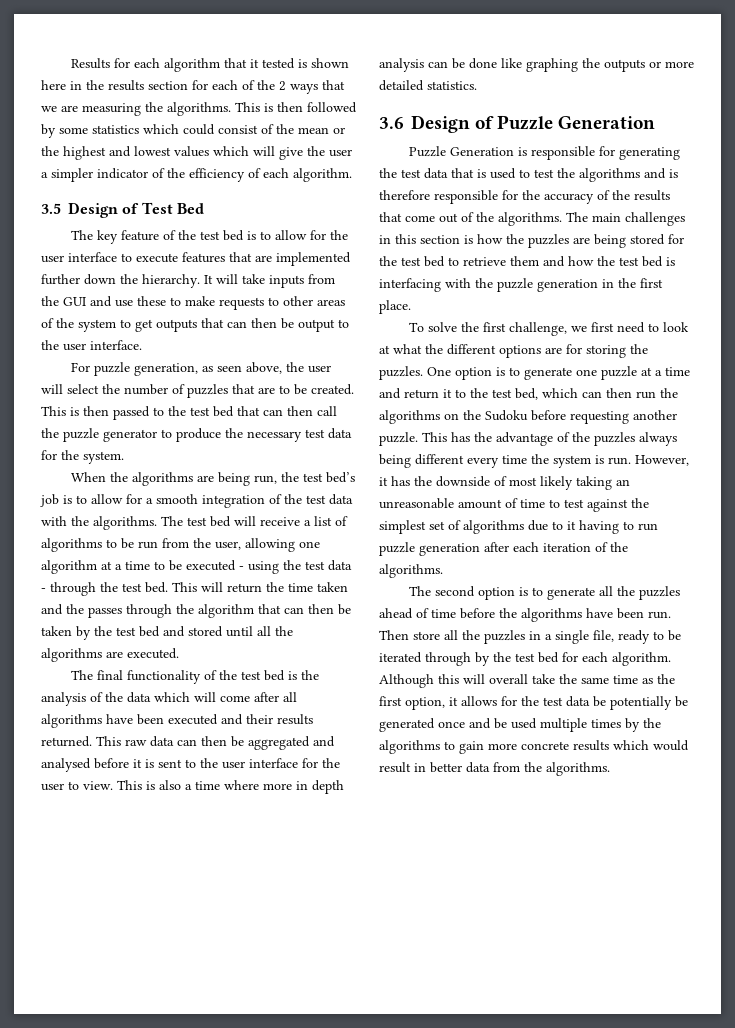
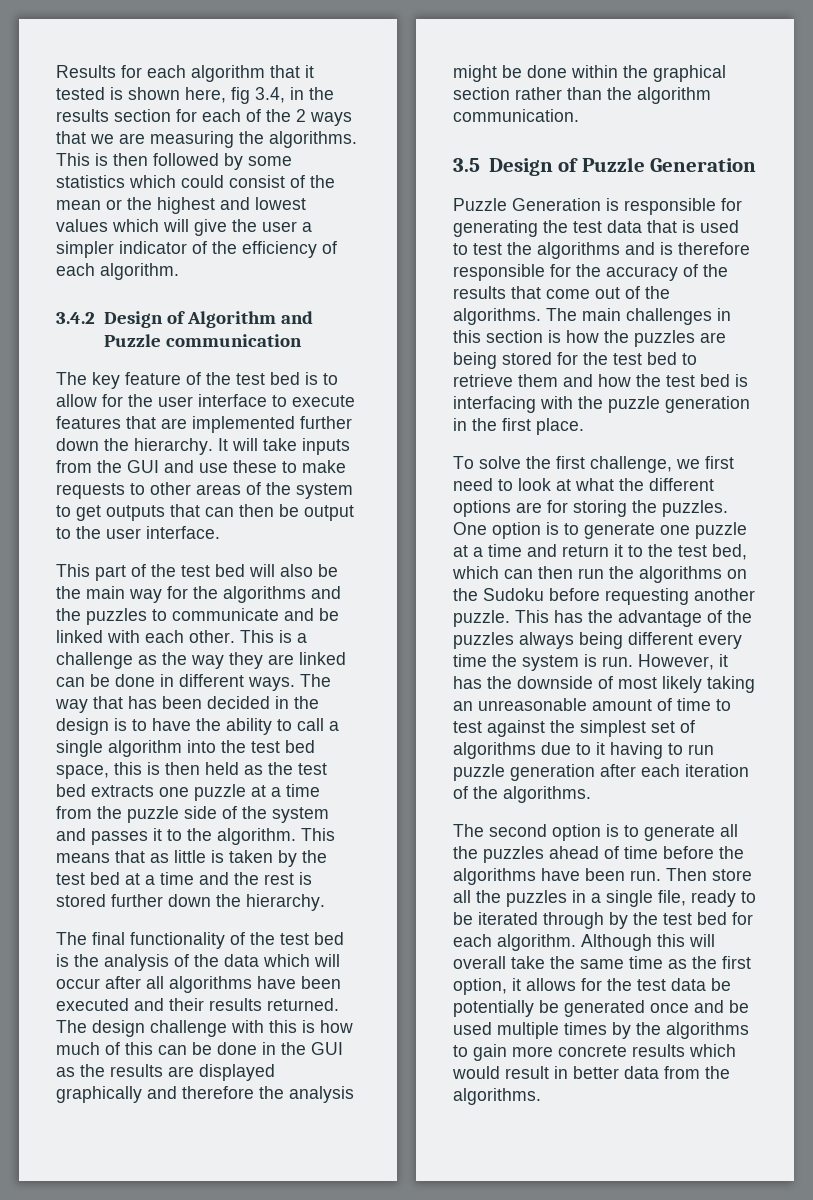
[41,80,66,90] here -> [185,87,285,104] here, fig 3.4,
[41,202,204,218] 3.5 Design of Test Bed -> [56,311,314,328] [103,334,302,347] 3.4.2 Design of Algorithm and Puzzle communication
[71,362,332,376] [41,384,354,398] [41,406,337,420] [41,428,352,442] [41,450,124,464] [71,472,356,486] [40,494,353,508] [41,516,348,530] [41,538,320,552] [41,560,352,574] [41,582,348,596] [41,604,351,618] For puzzle generation, as seen above, the user will select the number of puzzles that are to be created. This is then passed to the test bed that can then call the puzzle generator to produce the necessary test data for the system. // When the algorithms are being run, the test bed’s job is to allow for a smooth integration of the test data with the algorithms. The test bed will receive a list of algorithms to be run from the user, allowing one algorithm at a time to be executed - using the test data - through the test bed. This will return the time taken and the passes through the algorithm that can then be -> [56,564,338,581] [56,586,341,603] [56,608,339,625] [56,630,307,643] [56,652,346,669] [56,674,331,691] [55,696,319,713] [56,718,339,735] [56,740,315,757] [56,762,327,779] [56,784,320,801] [56,806,329,823] [56,828,335,845] [56,850,224,863] This part of the test bed will also be the main way for the algorithms and the puzzles to communicate and be linked with each other. This is a challenge as the way they are linked can be done in different ways. The way that has been decided in the design is to have the ability to call a single algorithm into the test bed space, this is then held as the test bed extracts one puzzle at a time from the puzzle side of the system and passes it to the algorithm. This means that as little is
[163,626,293,637] [41,648,179,662] and stored until all the algorithms are executed. -> [125,872,312,885] [56,894,325,911] at a time and the rest is stored further down the hierarchy.
[220,695,250,702] come -> [56,978,100,989] occur
[96,736,335,750] [41,758,340,772] [41,780,344,794] [379,58,694,72] [379,80,477,91] [379,117,404,129] This raw data can then be aggregated and analysed before it is sent to the user interface for the user to view. This is also a time where more in depth analysis can be done like graphing the outputs or more detailed statistics. // 3.6 -> [56,1020,353,1037] [56,1042,343,1055] [56,1064,275,1081] [56,1086,354,1103] [453,65,726,82] [453,87,711,104] [453,109,579,122] [453,158,480,172] The design challenge with this is how much of this can be done in the GUI as the results are displayed graphically and therefore the analysis might be done within the graphical section rather than the algorithm communication. // 3.5

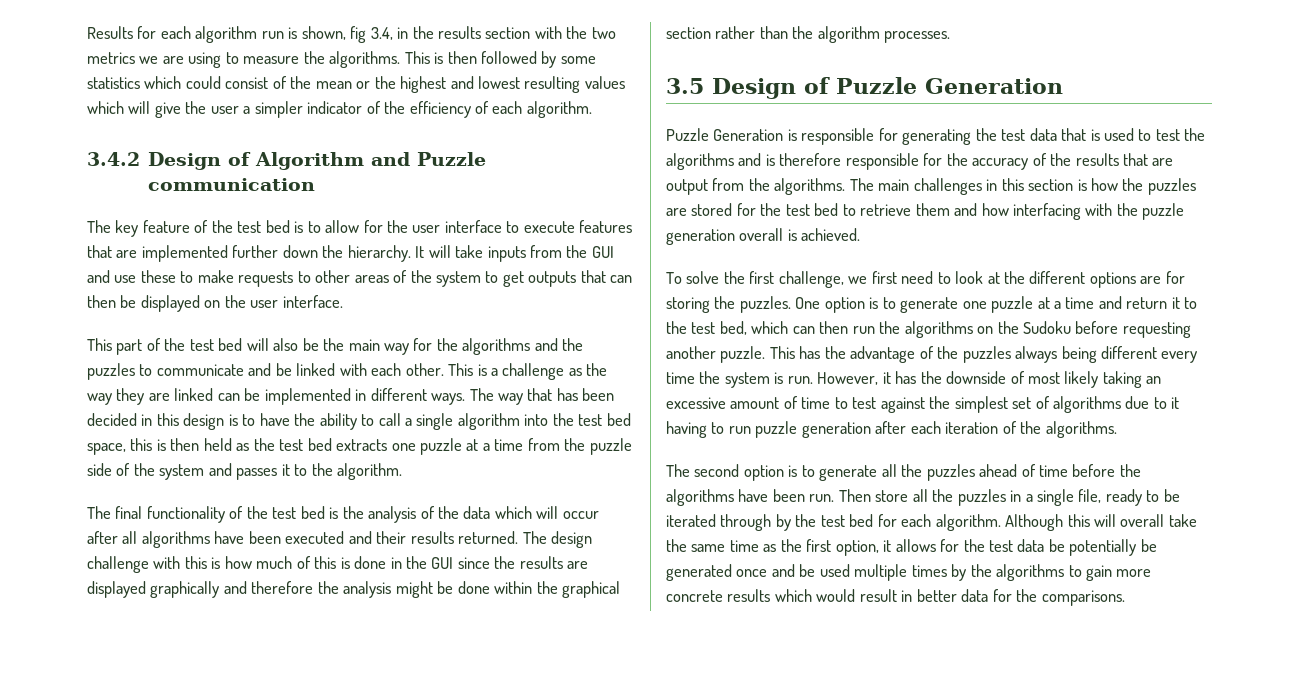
[270,65,314,78] [56,87,226,103] that it tested is shown here, -> [261,26,346,40] run is shown,
[176,109,352,126] [56,131,234,148] for each of the 2 ways that we are measuring -> [534,26,616,39] [87,52,300,68] with the two metrics we are using to measure
(306, 203) none -> [524,76,581,93] resulting
[304,505,354,521] [56,527,71,539] output to -> [140,295,221,312] displayed on
[115,674,155,687] done -> [264,388,351,405] implemented
[294,696,319,709] the -> [156,413,179,426] this
[301,828,335,841] [56,850,327,867] [56,872,312,885] [56,894,325,911] This means that as little is taken by the test bed at a time and the rest is stored further down the hierarchy. -> (403, 471) none
[158,1042,212,1055] can be -> [340,557,350,569] is
[56,1067,75,1077] as -> [457,557,490,569] since
[453,109,579,122] communication. -> [884,31,951,43] processes.
[546,286,640,299] come out of -> [1152,158,1174,166] [666,178,745,195] are output from
[453,352,497,369] being -> (687, 212) none
[636,374,748,387] the test bed is -> (1009, 209) none
[453,418,584,435] in the first place. -> [739,228,861,241] overall is achieved.
[575,478,614,491] what -> (1000, 278) none
[478,698,587,711] unreasonable -> [666,397,726,409] excessive
[664,1066,730,1079] [453,1088,541,1105] from the algorithms. -> [992,589,1125,606] for the comparisons.

